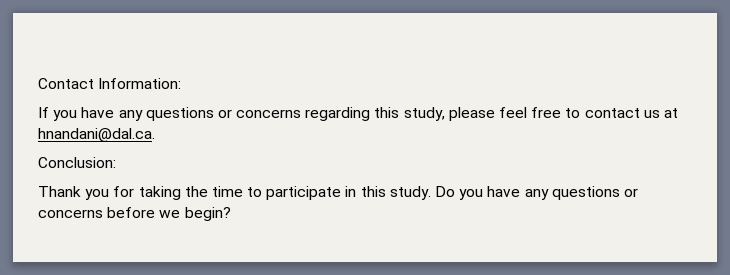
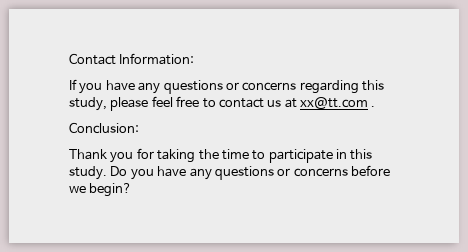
[38,128,155,142] hnandani@dal.ca. -> [300,97,376,109] xx@tt.com .

